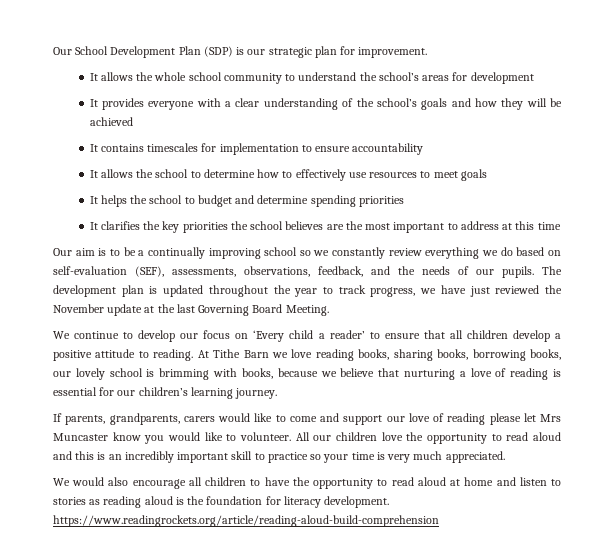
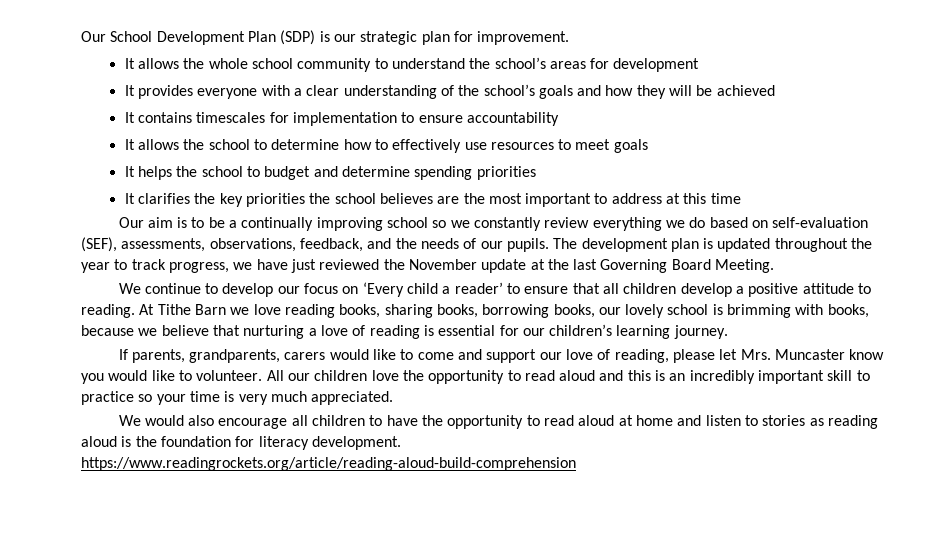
[447,413,486,425] reading -> [614,349,669,363] reading,
[540,414,561,422] Mrs -> [740,349,771,360] Mrs.

